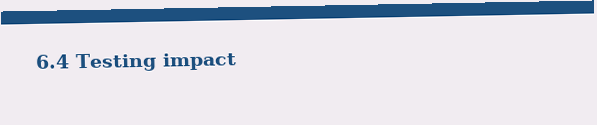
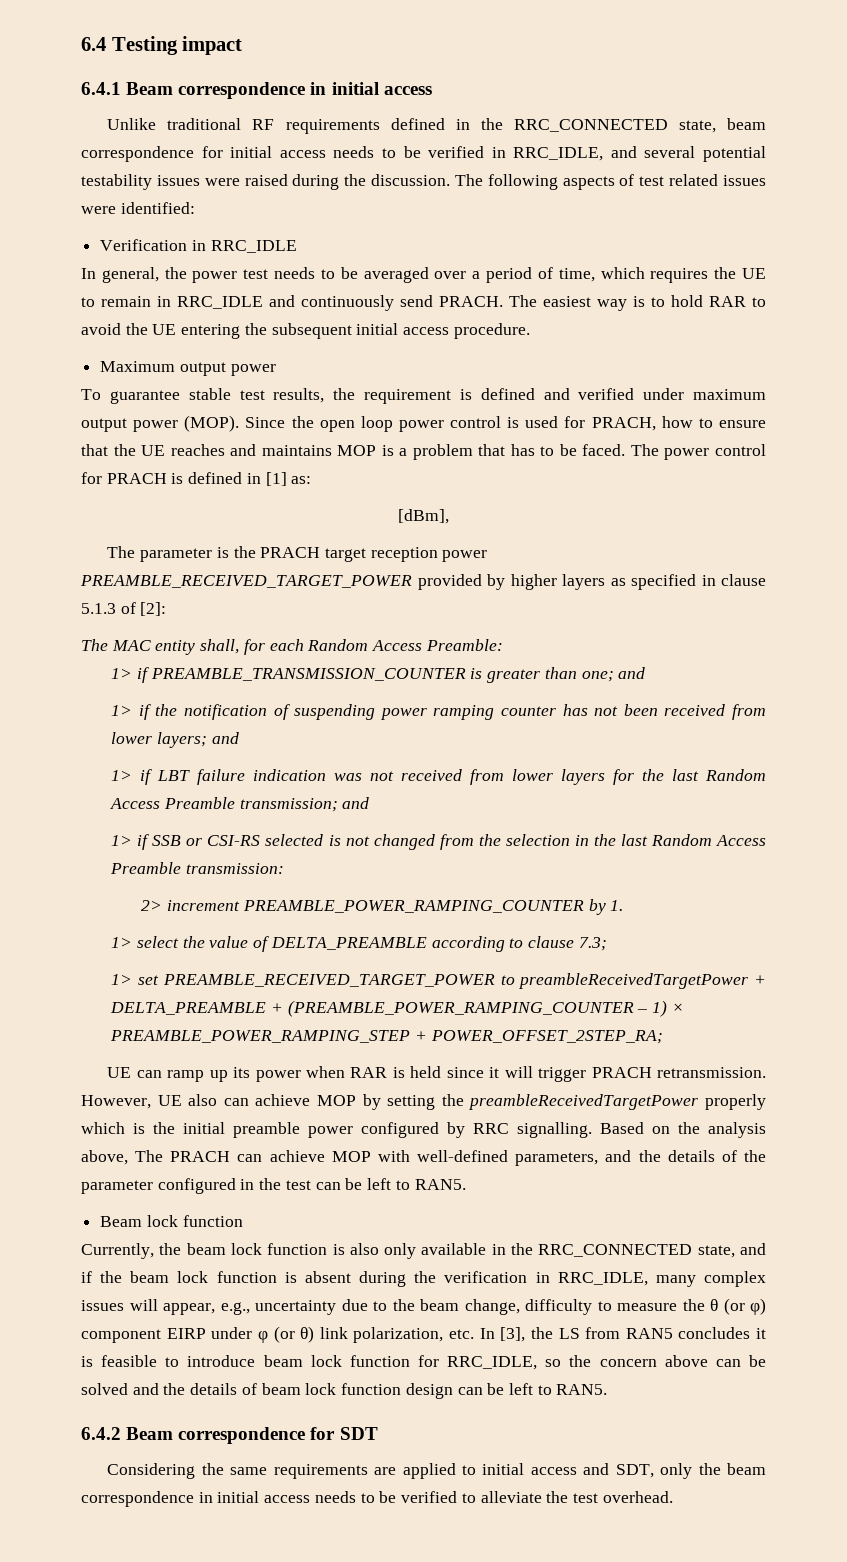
(237, 61) none -> [81,82,432,99] [107,118,766,134] [81,146,767,162] [81,174,766,190] [81,202,195,214] [100,239,297,253] [81,267,767,283] [81,295,766,311] [81,323,530,339] [100,361,276,376] [81,388,766,404] [81,415,766,432] [81,444,766,460] [81,472,312,486] [398,509,449,524] [107,546,488,562] [80,574,766,590] [81,602,167,616] [81,639,503,655] [111,667,646,683] [111,704,766,720] [111,732,239,748] [111,769,766,785] [110,797,370,812] [111,834,767,850] [110,862,284,874] [141,899,624,915] [111,936,607,952] [111,973,766,989] [110,1000,684,1017] [110,1030,663,1044] [107,1066,766,1082] [81,1094,767,1110] [81,1122,766,1138] [81,1150,767,1166] [81,1178,466,1194] [100,1215,243,1227] [81,1243,766,1259] [81,1271,766,1287] [81,1298,766,1315] [81,1326,766,1343] [81,1355,766,1370] [81,1383,608,1399] [81,1427,378,1444] [107,1463,767,1479] [81,1491,673,1507] // 6.4.1 Beam correspondence in initial access // Unlike traditional RF requirements defined in the RRC_CONNECTED state, beam correspondence for initial access needs to be verified in RRC_IDLE, and several potential testability issues were raised during the discussion. The following aspects of test related issues were identified: // Verification in RRC_IDLE // In general, the power test needs to be averaged over a period of time, which requires the UE to remain in RRC_IDLE and continuously send PRACH. The easiest way is to hold RAR to avoid the UE entering the subsequent initial access procedure. // Maximum output power // To guarantee stable test results, the requirement is defined and verified under maximum output power (MOP). Since the open loop power control is used for PRACH, how to ensure that the UE reaches and maintains MOP is a problem that has to be faced. The power control for PRACH is defined in [1] as: // [dBm], // The parameter is the PRACH target reception power PREAMBLE_RECEIVED_TARGET_POWER provided by higher layers as specified in clause 5.1.3 of [2]: // The MAC entity shall, for each Random Access Preamble: // 1> if PREAMBLE_TRANSMISSION_COUNTER is greater than one; and // 1> if the notification of suspending power ramping counter has not been received from lower layers; and // 1> if LBT failure indication was not received from lower layers for the last Random Access Preamble transmission; and // 1> if SSB or CSI-RS selected is not changed from the selection in the last Random Access Preamble transmission: // 2> increment PREAMBLE_POWER_RAMPING_COUNTER by 1. // 1> select the value of DELTA_PREAMBLE according to clause 7.3; // 1> set PREAMBLE_RECEIVED_TARGET_POWER to preambleReceivedTargetPower + DELTA_PREAMBLE + (PREAMBLE_POWER_RAMPING_COUNTER – 1) × PREAMBLE_POWER_RAMPING_STEP + POWER_OFFSET_2STEP_RA; // UE can ramp up its power when RAR is held since it will trigger PRACH retransmission. However, UE also can achieve MOP by setting the preambleReceivedTargetPower properly which is the initial preamble power configured by RRC signalling. Based on the analysis above, The PRACH can achieve MOP with well-defined parameters, and the details of the parameter configured in the test can be left to RAN5. // Beam lock function // Currently, the beam lock function is also only available in the RRC_CONNECTED state, and if the beam lock function is absent during the verification in RRC_IDLE, many complex issues will appear, e.g., uncertainty due to the beam change, difficulty to measure the θ (or φ) component EIRP under φ (or θ) link polarization, etc. In [3], the LS from RAN5 concludes it is feasible to introduce beam lock function for RRC_IDLE, so the concern above can be solved and the details of beam lock function design can be left to RAN5. // 6.4.2 Beam correspondence for SDT // Considering the same requirements are applied to initial access and SDT, only the beam correspondence in initial access needs to be verified to alleviate the test overhead.

